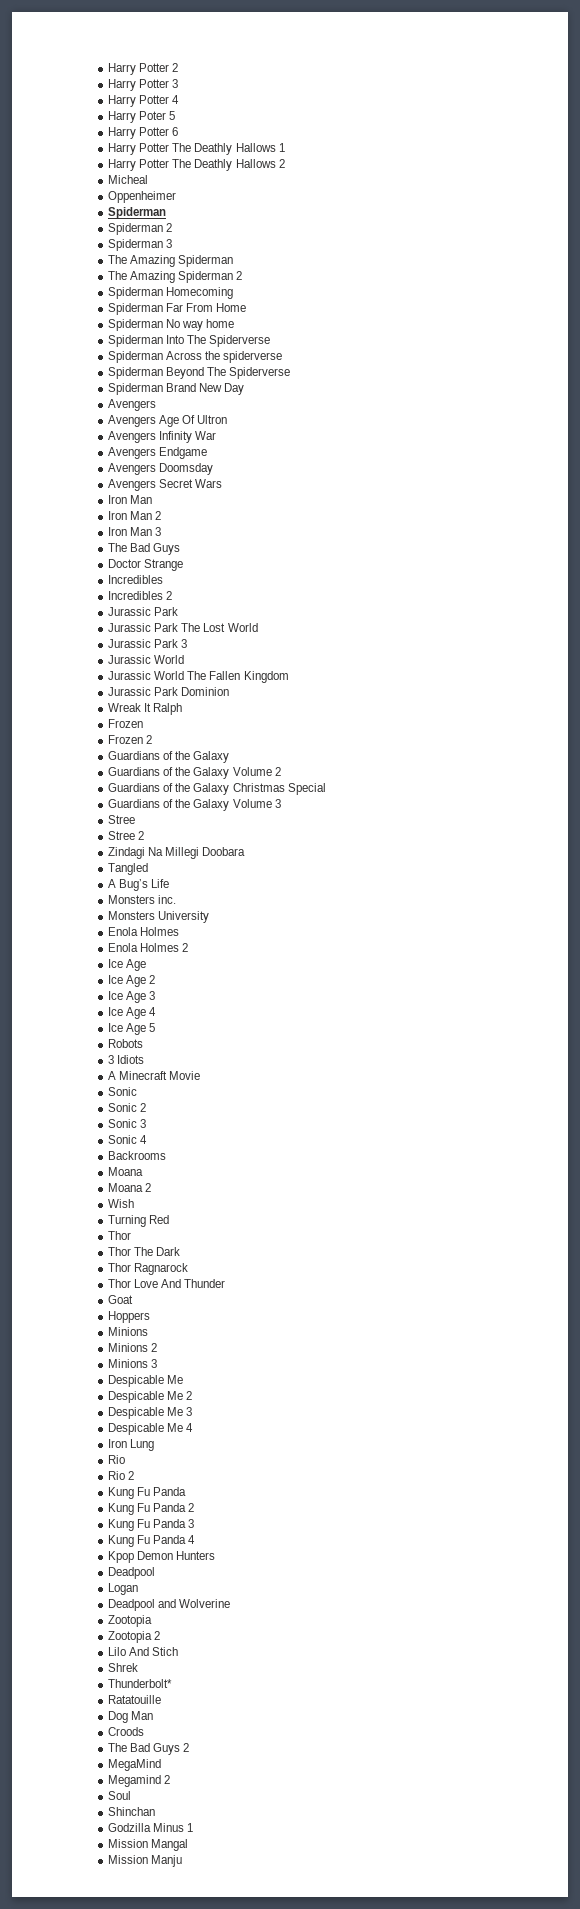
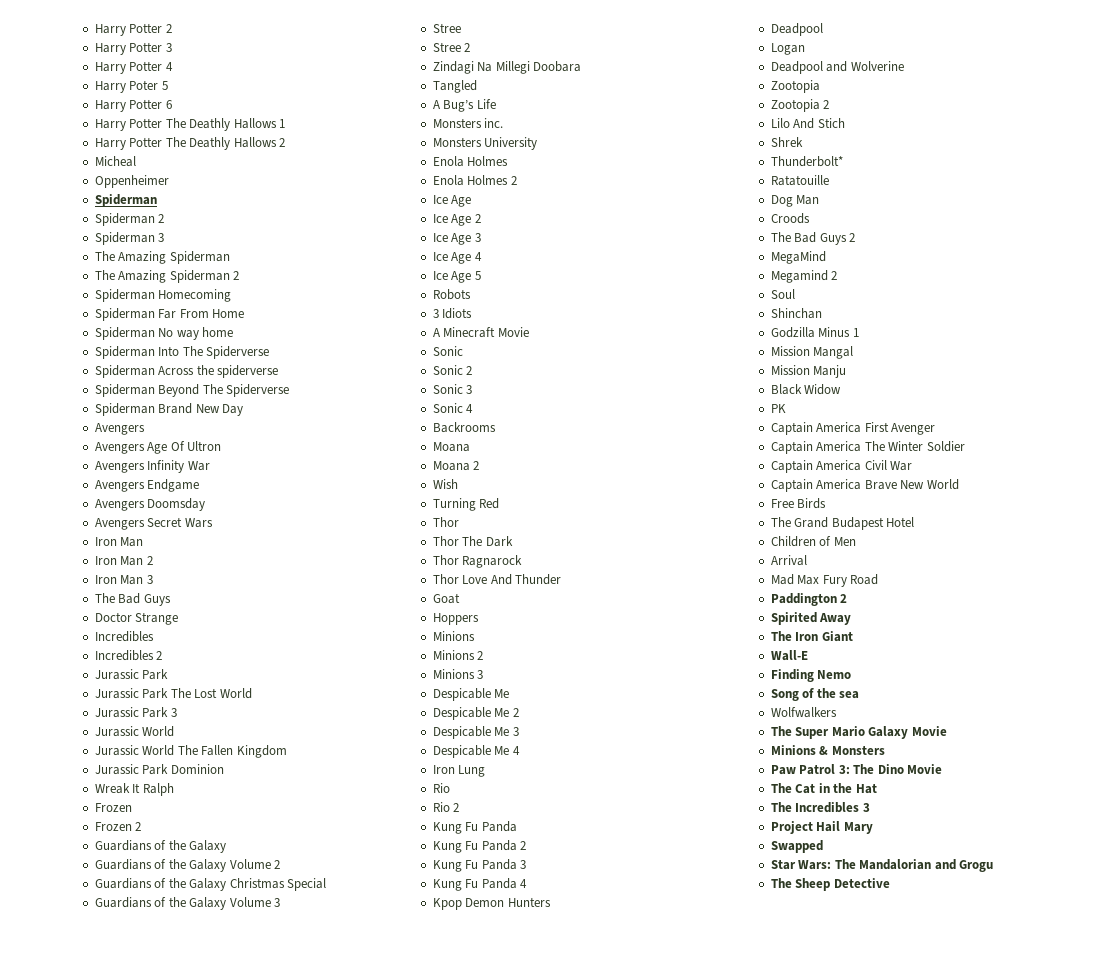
(183, 1861) none -> [770,384,842,395] [770,404,786,413] [770,422,936,435] [770,441,965,454] [770,460,913,473] [770,479,959,492] [770,498,827,509] [770,517,915,530] [770,536,856,547] [770,555,807,566] [770,574,879,587] [770,593,848,606] [770,612,852,625] [770,631,853,642] [770,650,808,661] [770,669,852,682] [770,688,860,701] [770,707,837,718] [770,726,947,739] [770,745,885,755] [770,764,943,775] [770,783,877,794] [770,802,870,813] [770,821,873,834] [770,840,823,853] [770,859,994,872] [770,878,890,891] // Black Widow // PK // Captain America First Avenger // Captain America The Winter Soldier // Captain America Civil War // Captain America Brave New World // Free Birds // The Grand Budapest Hotel // Children of Men // Arrival // Mad Max Fury Road // Paddington 2 // Spirited Away // The Iron Giant // Wall-E // Finding Nemo // Song of the sea // Wolfwalkers // The Super Mario Galaxy Movie // Minions & Monsters // Paw Patrol 3: The Dino Movie // The Cat in the Hat // The Incredibles 3 // Project Hail Mary // Swapped // Star Wars: The Mandalorian and Grogu // The Sheep Detective

